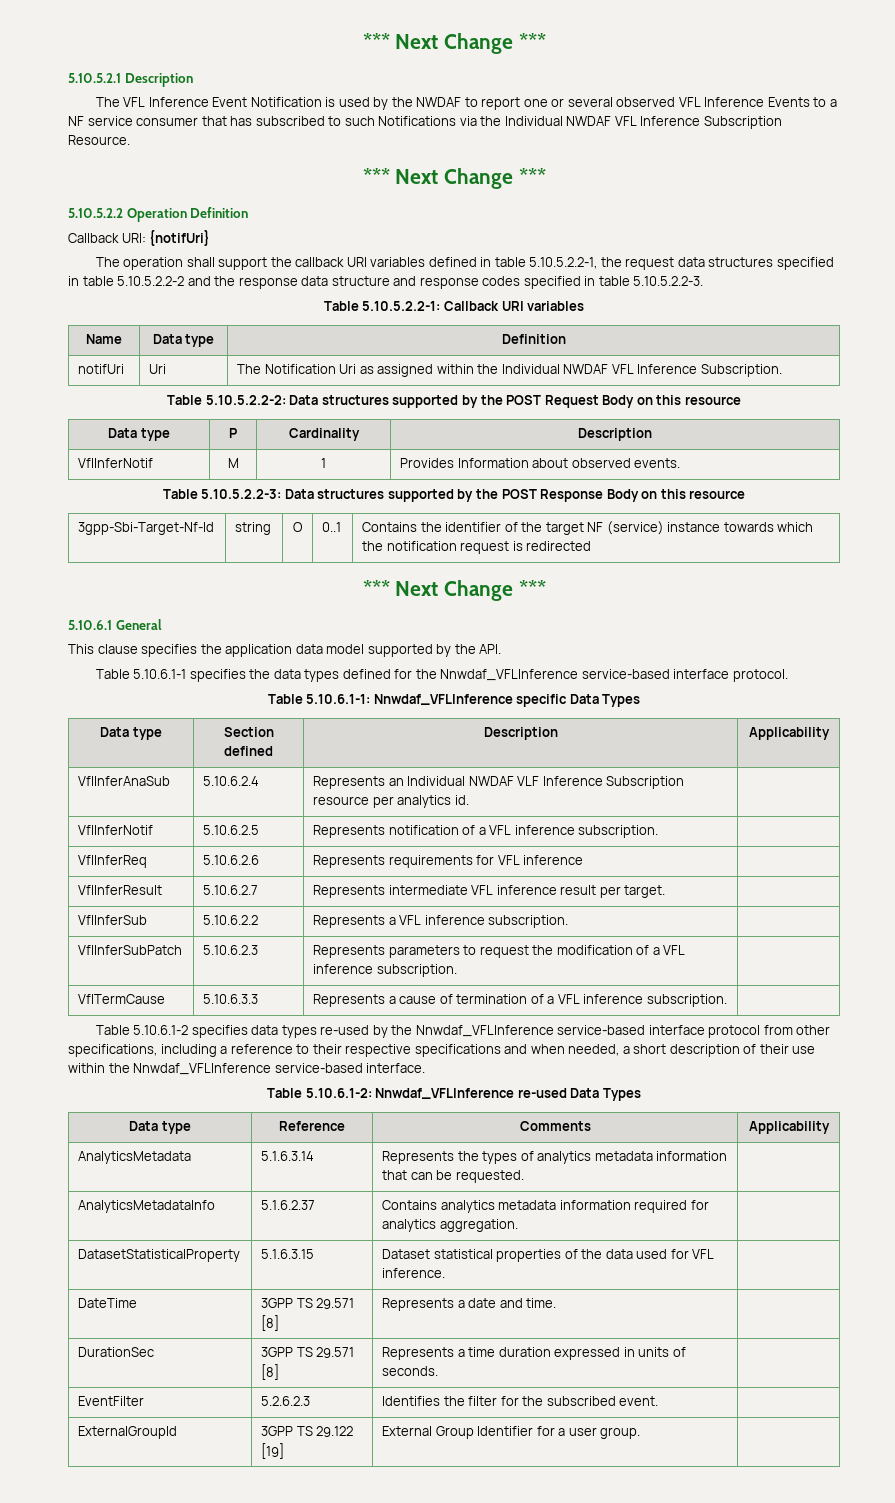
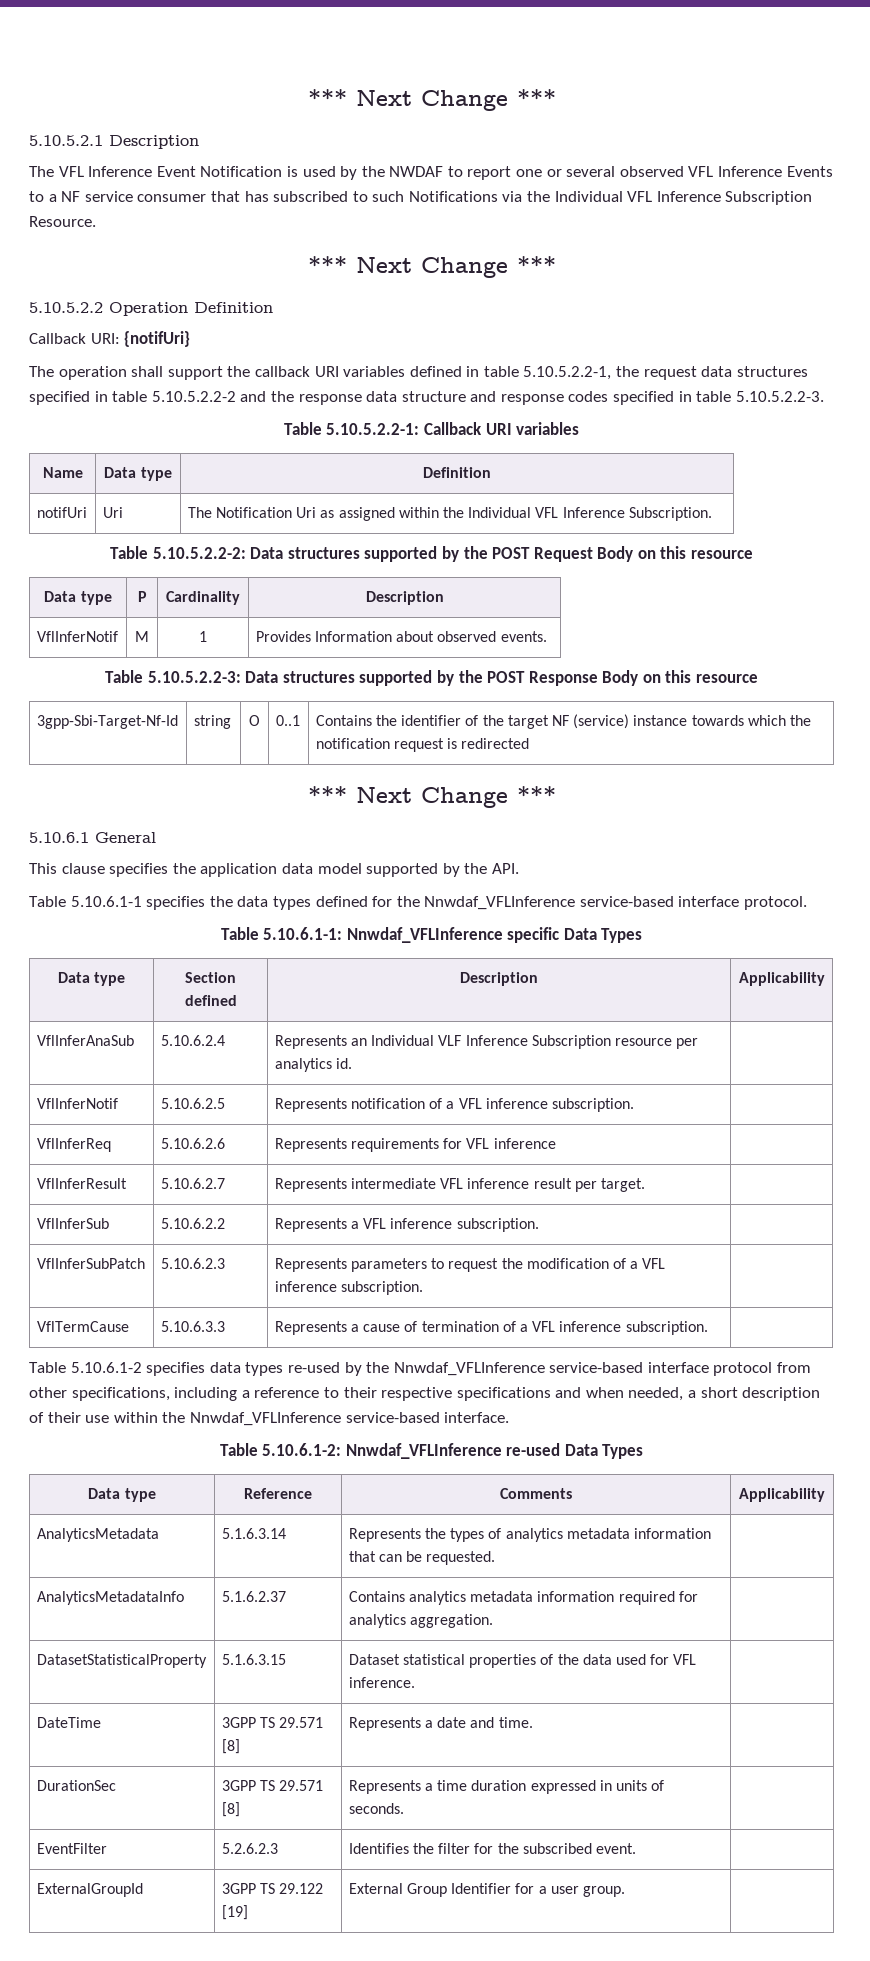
[566,116,612,126] NWDAF -> (623, 196) none
[563,364,609,374] NWDAF -> (532, 512) none
[468,776,514,786] NWDAF -> (435, 1040) none

